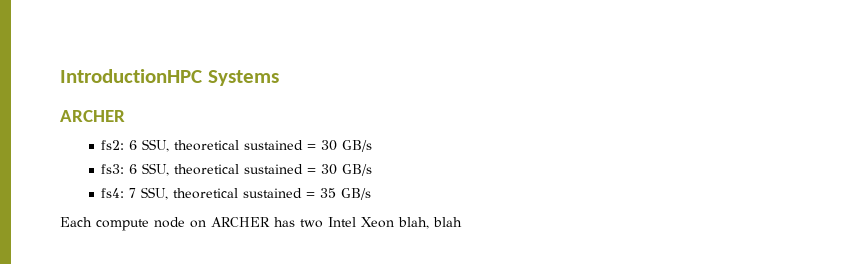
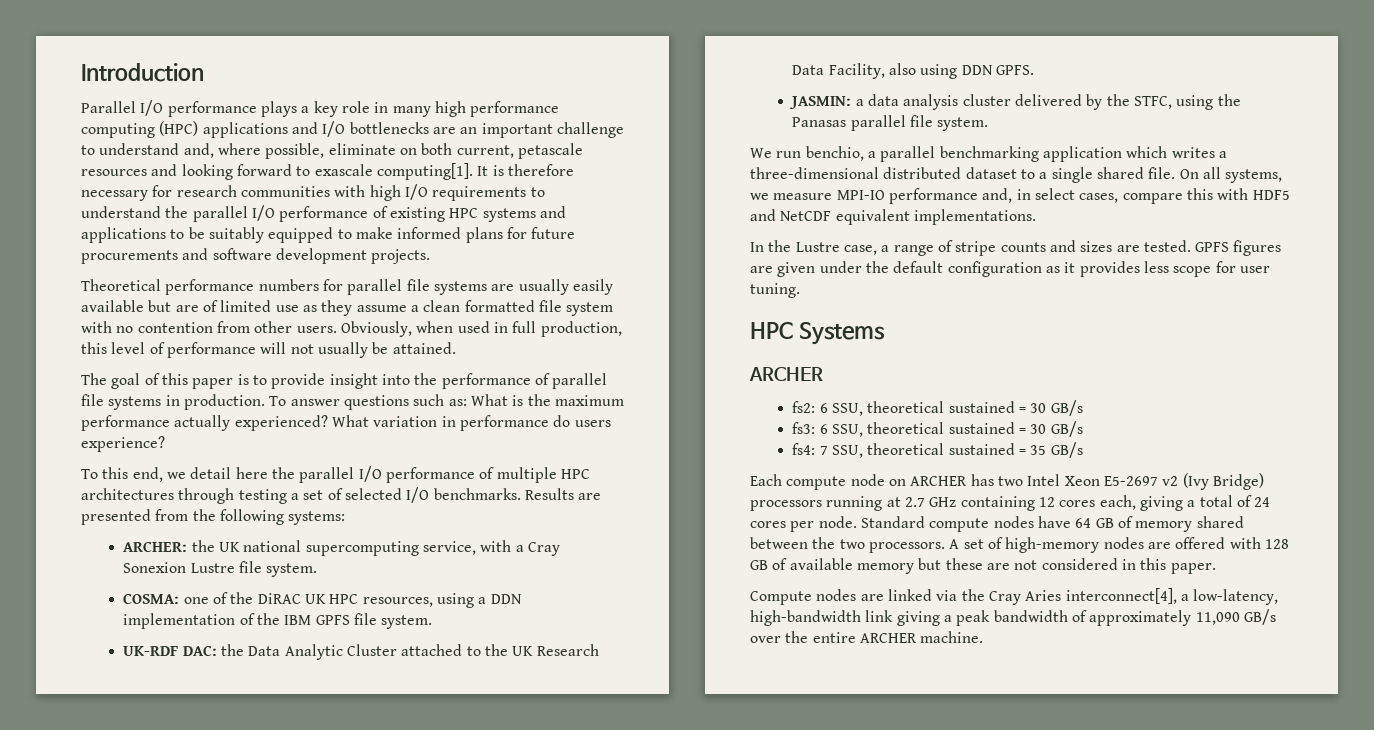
[60,69,202,83] IntroductionHPC -> [81,63,204,82] [81,100,560,117] [81,121,624,138] [81,143,583,159] [81,163,574,180] [81,184,545,201] [81,205,566,222] [81,227,576,243] [81,248,431,264] [81,279,613,295] [81,300,614,316] [81,321,622,337] [81,342,456,358] [81,373,608,389] [81,394,624,410] [81,415,611,431] [81,436,165,452] [81,466,590,483] [81,487,602,504] [81,509,346,525] [123,540,561,556] [123,561,318,577] [123,592,522,608] [123,613,433,629] [123,644,599,660] [792,63,1035,79] [789,94,1241,110] [792,115,989,131] [750,146,1227,162] [750,167,1283,183] [750,188,1290,204] [750,209,1036,225] [750,240,1282,256] [750,261,1270,277] [750,283,800,298] [750,322,793,339] Introduction // Parallel I/O performance plays a key role in many high performance computing (HPC) applications and I/O bottlenecks are an important challenge to understand and, where possible, eliminate on both current, petascale resources and looking forward to exascale computing[1]. It is therefore necessary for research communities with high I/O requirements to understand the parallel I/O performance of existing HPC systems and applications to be suitably equipped to make informed plans for future procurements and software development projects. // Theoretical performance numbers for parallel file systems are usually easily available but are of limited use as they assume a clean formatted file system with no contention from other users. Obviously, when used in full production, this level of performance will not usually be attained. // The goal of this paper is to provide insight into the performance of parallel file systems in production. To answer questions such as: What is the maximum performance actually experienced? What variation in performance do users experience? // To this end, we detail here the parallel I/O performance of multiple HPC architectures through testing a set of selected I/O benchmarks. Results are presented from the following systems: // ARCHER: the UK national supercomputing service, with a Cray Sonexion Lustre file system. // COSMA: one of the DiRAC UK HPC resources, using a DDN implementation of the IBM GPFS file system. // UK-RDF DAC: the Data Analytic Cluster attached to the UK Research Data Facility, also using DDN GPFS. // JASMIN: a data analysis cluster delivered by the STFC, using the Panasas parallel file system. // We run benchio, a parallel benchmarking application which writes a three-dimensional distributed dataset to a single shared file. On all systems, we measure MPI-IO performance and, in select cases, compare this with HDF5 and NetCDF equivalent implementations. // In the Lustre case, a range of stripe counts and sizes are tested. GPFS figures are given under the default configuration as it provides less scope for user tuning. // HPC
[398,217,462,229] blah, blah -> [1103,473,1264,490] [750,495,1271,511] [750,516,1244,532] [750,537,1289,553] [750,558,1216,574] [750,588,1279,605] [750,609,1276,626] [750,631,984,643] E5-2697 v2 (Ivy Bridge) processors running at 2.7 GHz containing 12 cores each, giving a total of 24 cores per node. Standard compute nodes have 64 GB of memory shared between the two processors. A set of high-memory nodes are offered with 128 GB of available memory but these are not considered in this paper. // Compute nodes are linked via the Cray Aries interconnect[4], a low-latency, high-bandwidth link giving a peak bandwidth of approximately 11,090 GB/s over the entire ARCHER machine.

